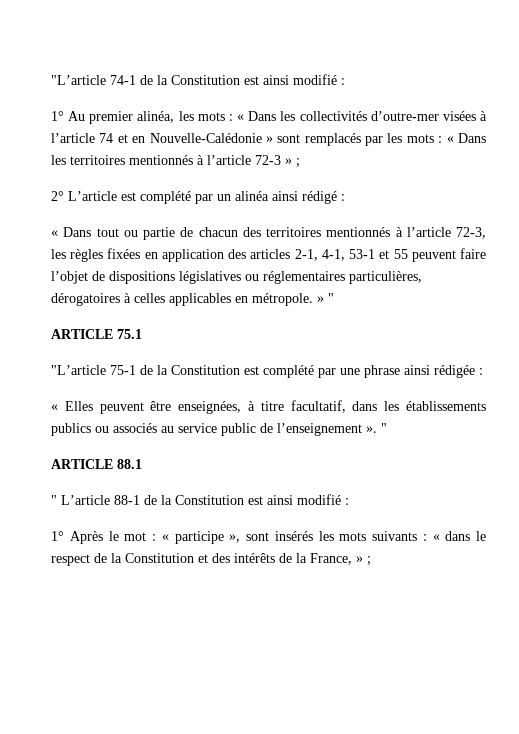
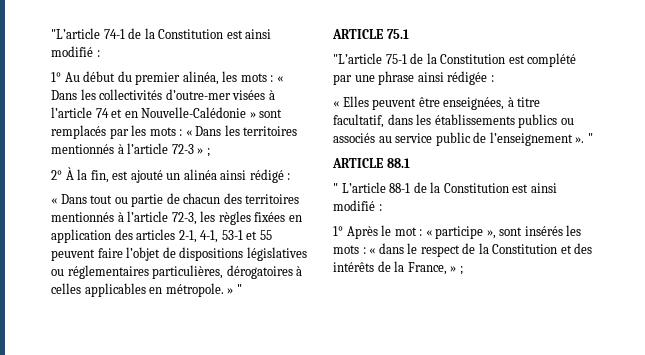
(86, 116) none -> [83,71,132,82] début du
[68,191,213,204] L’article est complété par -> [65,167,163,183] À la fin, est ajouté
[372,531,417,541] suivants -> (359, 249) none

